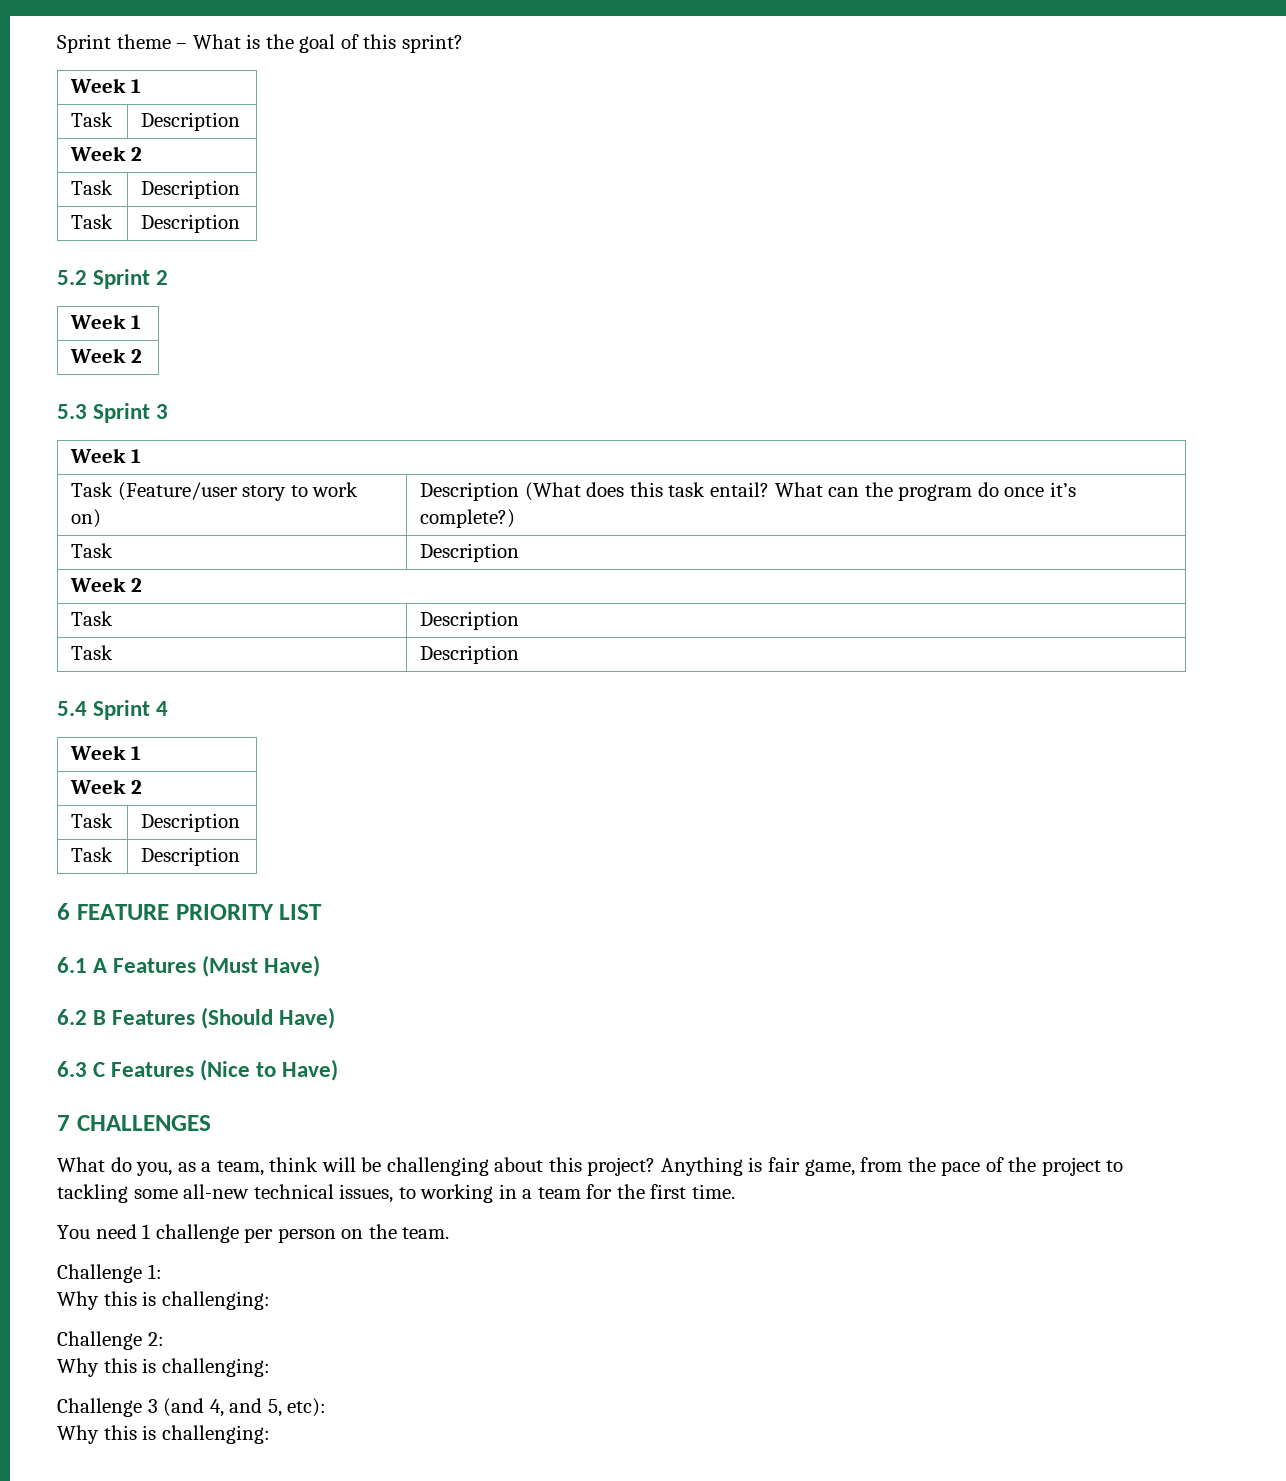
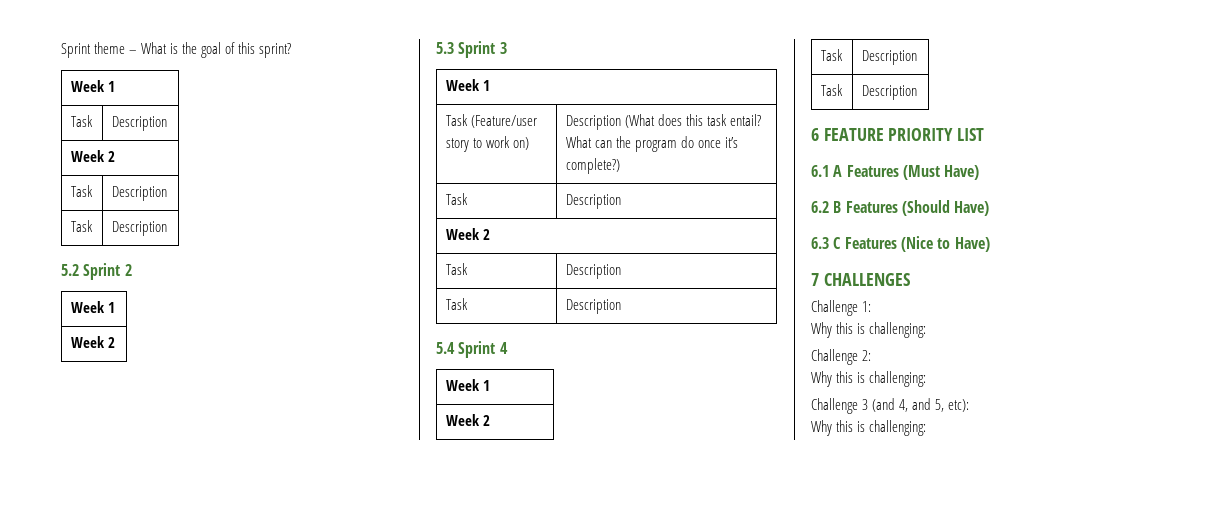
[57,1157,1124,1176] [57,1184,735,1203] [57,1224,450,1243] // What do you, as a team, think will be challenging about this project? Anything is fair game, from the pace of the project to tackling some all-new technical issues, to working in a team for the first time. // You need 1 challenge per person on the team. -> (910, 279) none

